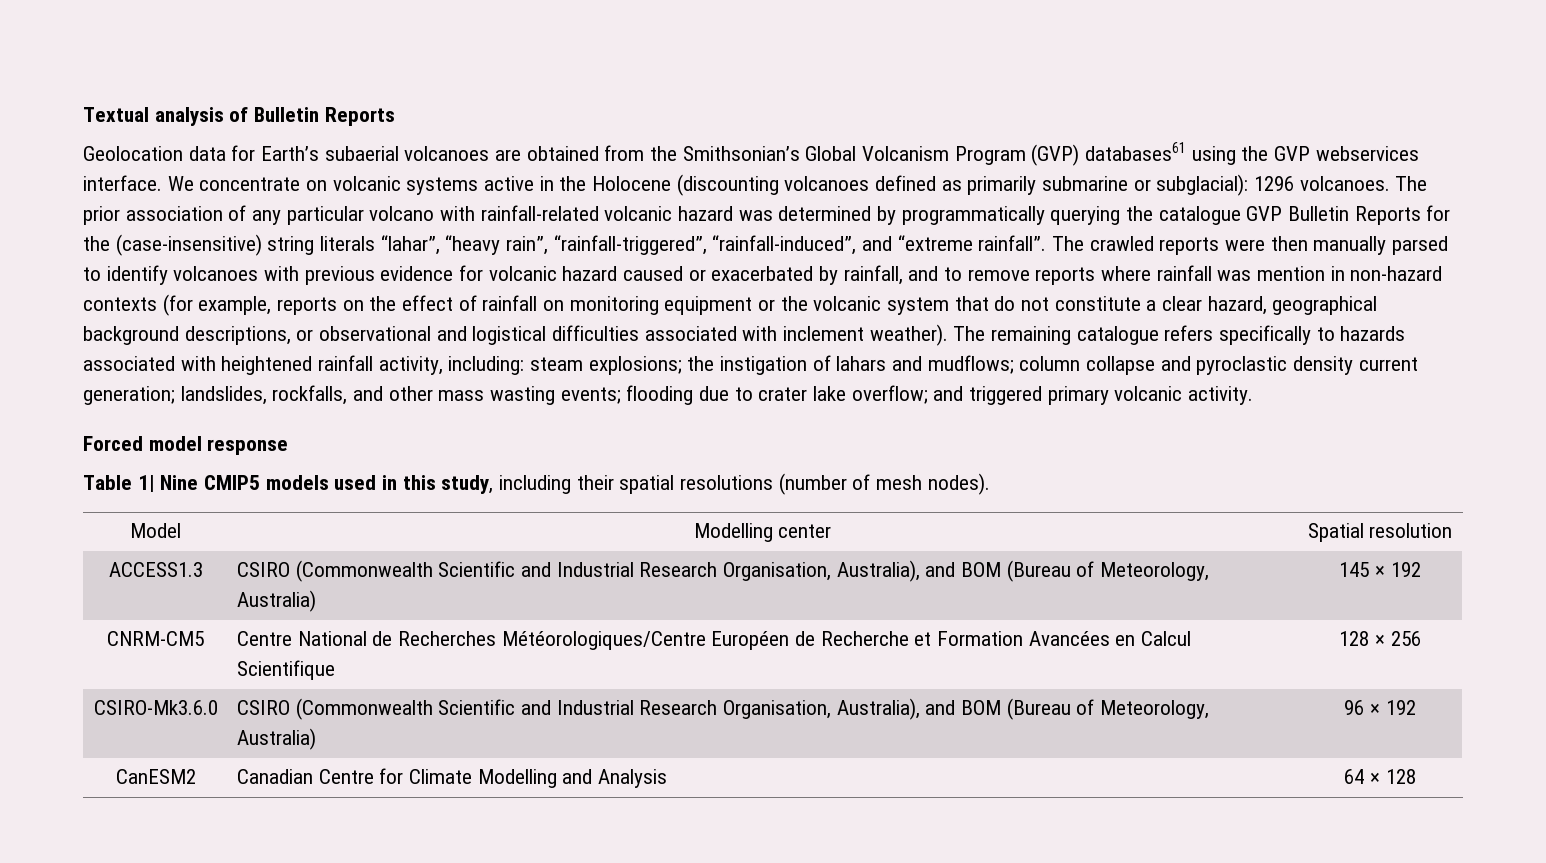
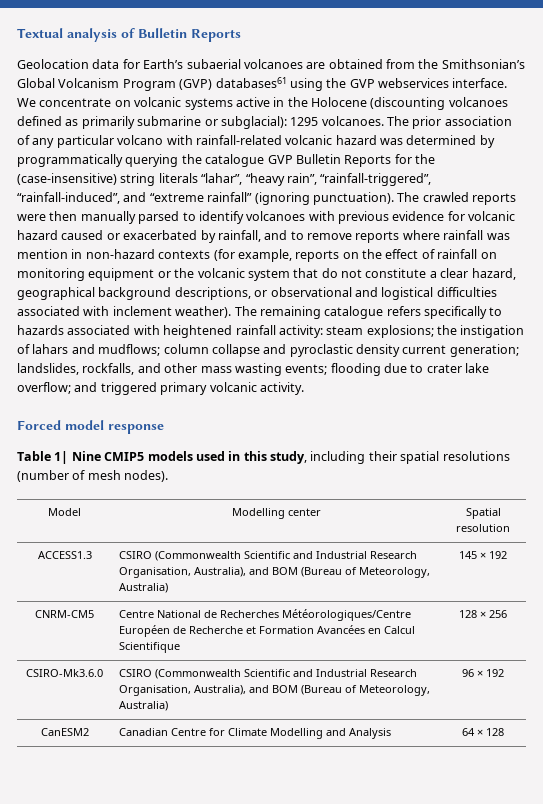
[1254,176,1295,191] 1296 -> [290,117,319,126] 1295
[978,235,1047,251] rainfall”. -> [207,192,394,205] rainfall” (ignoring punctuation).
[378,356,525,375] activity, including: -> [278,325,323,338] activity:

